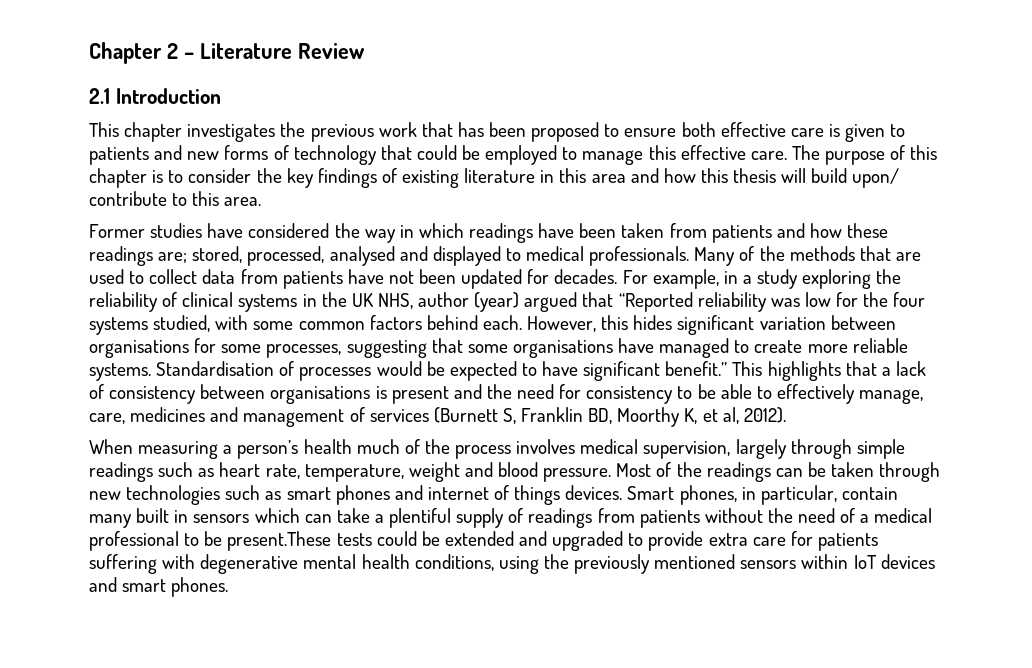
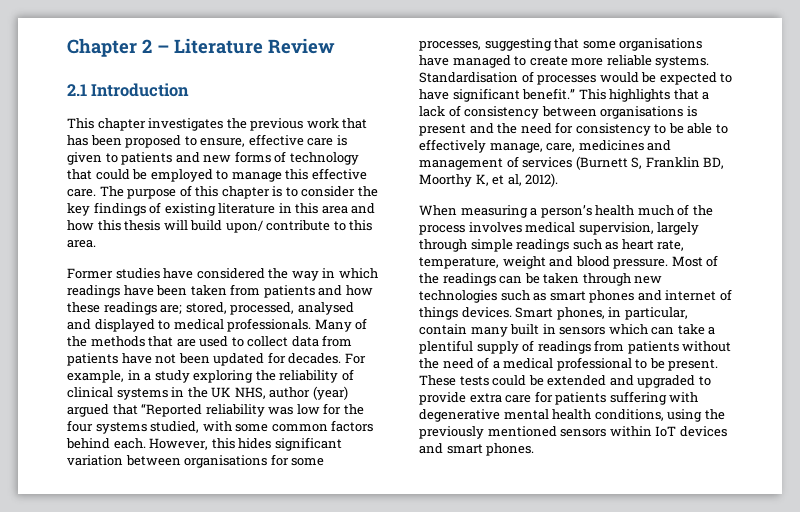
[624,122,716,137] ensure both -> [200,138,246,147] ensure,
[227,531,332,551] present.These -> [668,359,719,371] [419,375,456,386] present. These

